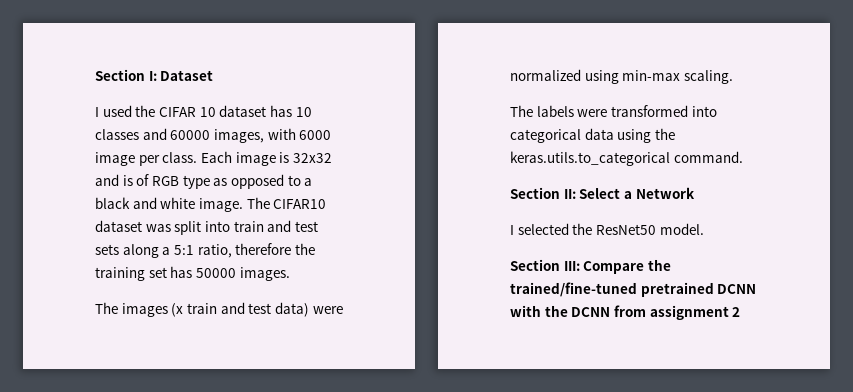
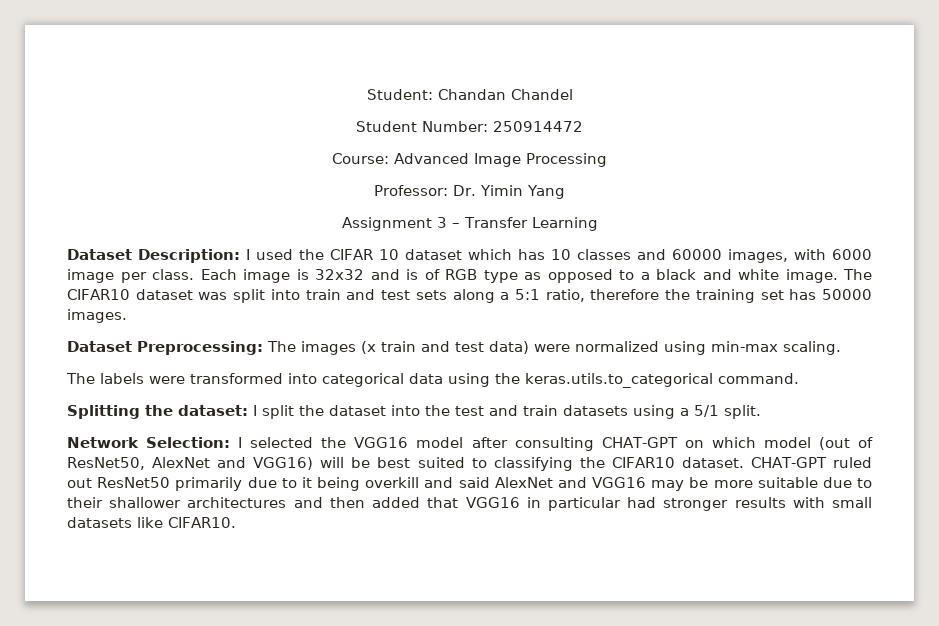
[95,69,214,81] Section I: Dataset // -> [366,89,573,100] [356,121,583,132] [332,153,607,167] [373,185,566,199] [341,217,598,231] [67,249,241,263] Student: Chandan Chandel // Student Number: 250914472 // Course: Advanced Image Processing // Professor: Dr. Yimin Yang // Assignment 3 – Transfer Learning // Dataset Description:
(267, 111) none -> [467,249,512,260] which
(290, 274) none -> [67,341,263,355] Dataset Preprocessing:
[510,187,632,199] Section II: Select a -> [67,405,761,419] Splitting the dataset: I split the dataset into the test and train datasets using a 5/1 split. //
(695, 193) // -> [146,437,231,448] Selection:
[595,223,704,235] [510,259,671,274] [510,282,757,297] [510,305,741,320] ResNet50 model. // Section III: Compare the trained/fine-tuned pretrained DCNN with the DCNN from assignment 2 -> [354,437,873,451] [67,457,873,471] [67,477,872,491] [67,497,872,511] [67,517,236,528] VGG16 model after consulting CHAT-GPT on which model (out of ResNet50, AlexNet and VGG16) will be best suited to classifying the CIFAR10 dataset. CHAT-GPT ruled out ResNet50 primarily due to it being overkill and said AlexNet and VGG16 may be more suitable due to their shallower architectures and then added that VGG16 in particular had stronger results with small datasets like CIFAR10.

